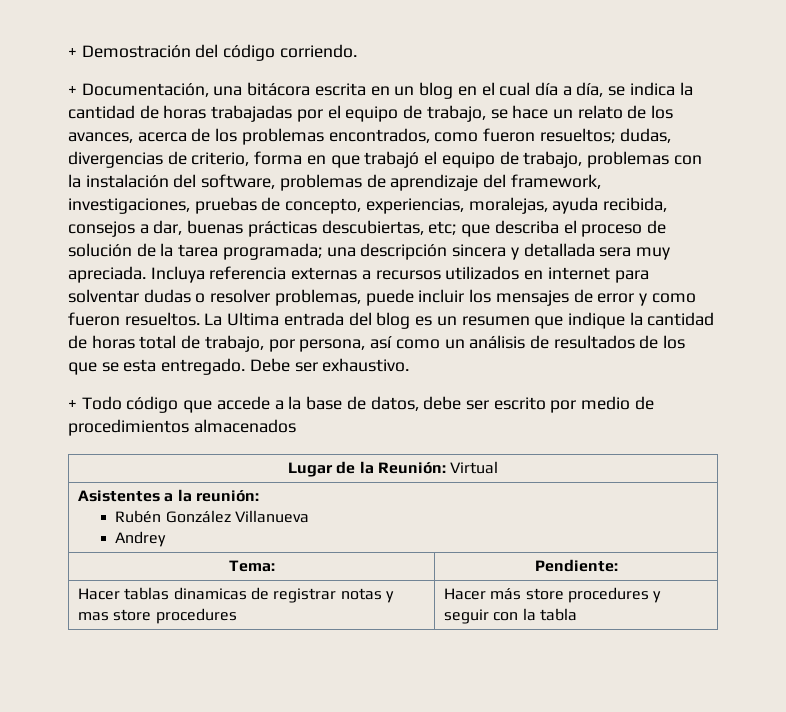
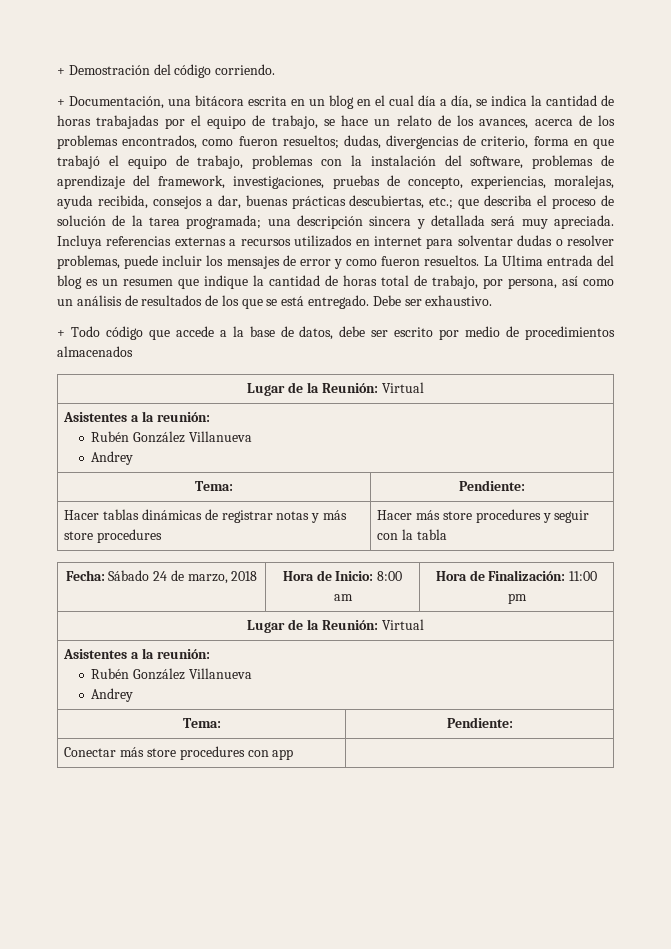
[428,221,457,235] etc; -> [429,197,454,209] etc.;
[599,247,632,257] sera -> [491,216,516,226] será
[209,266,287,280] referencia -> [106,236,172,246] referencias
[123,359,157,372] esta -> [281,296,305,306] está
[173,587,247,600] dinamicas -> [142,509,203,520] dinámicas
[78,612,110,621] mas -> [322,510,347,520] más
(578, 614) none -> [65,570,258,584] [282,570,403,581] [333,594,353,601] [435,570,598,581] [507,593,527,604] [247,619,424,633] [63,648,210,659] [91,668,252,680] [91,688,134,702] [182,718,221,728] [446,717,513,728] [64,746,294,760] // Fecha: Sábado 24 de marzo, 2018 | Hora de Inicio: 8:00 am | Hora de Finalización: 11:00 pm // Lugar de la Reunión: Virtual // Asistentes a la reunión: // Rubén González Villanueva // Andrey // Tema: | Pendiente: // Conectar más store procedures con app |

